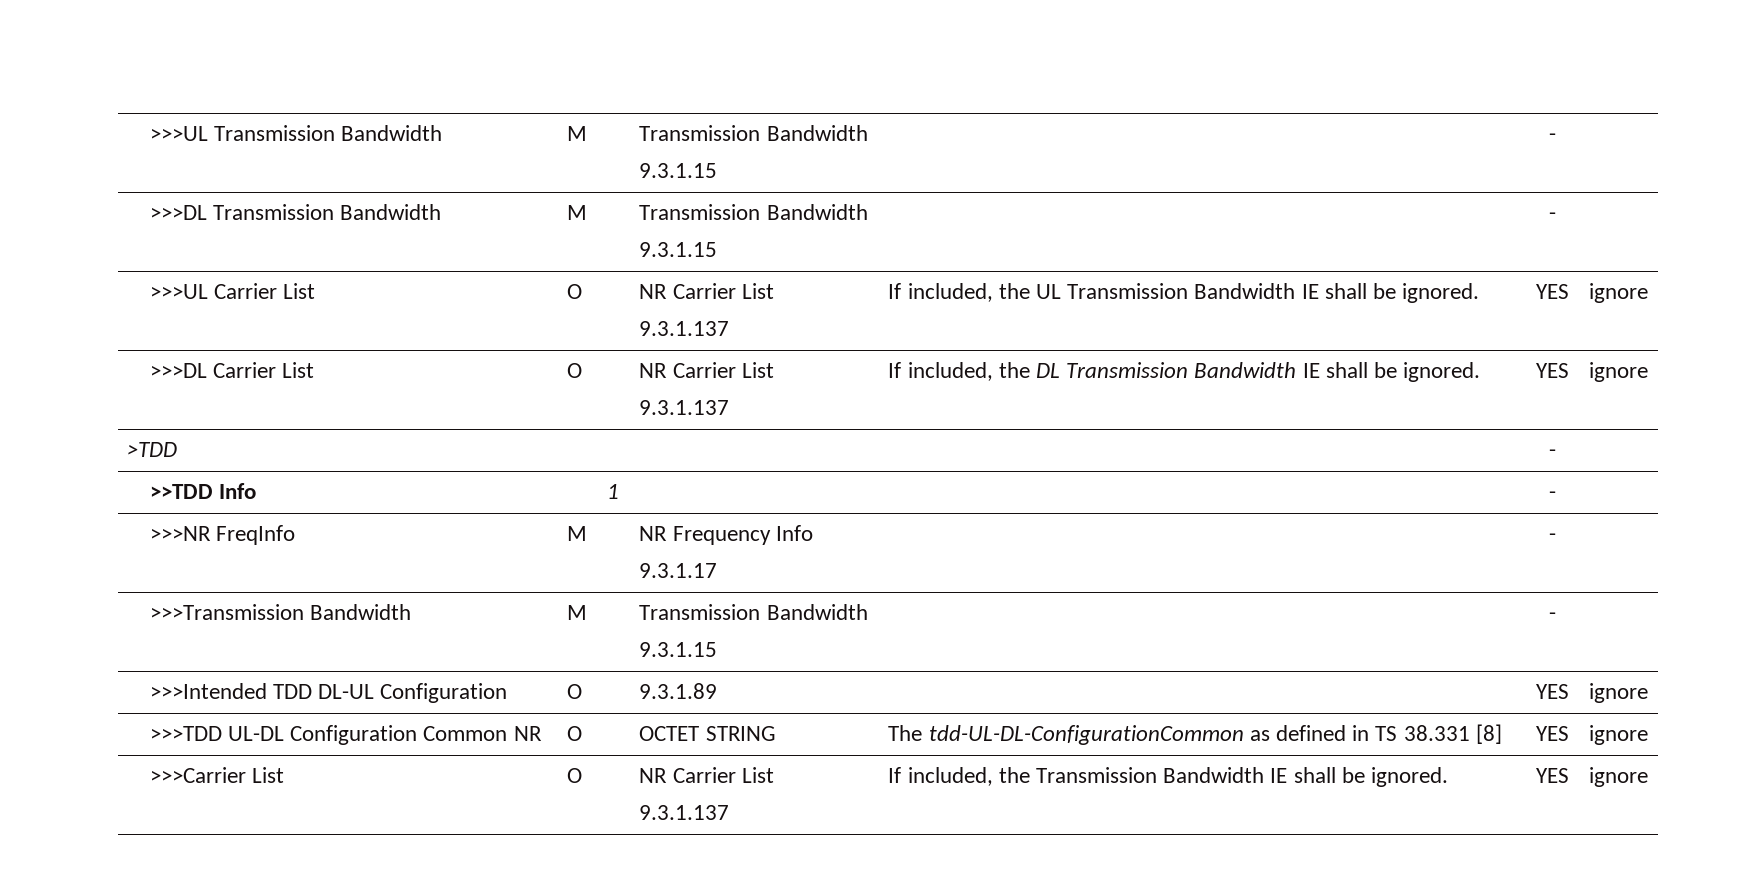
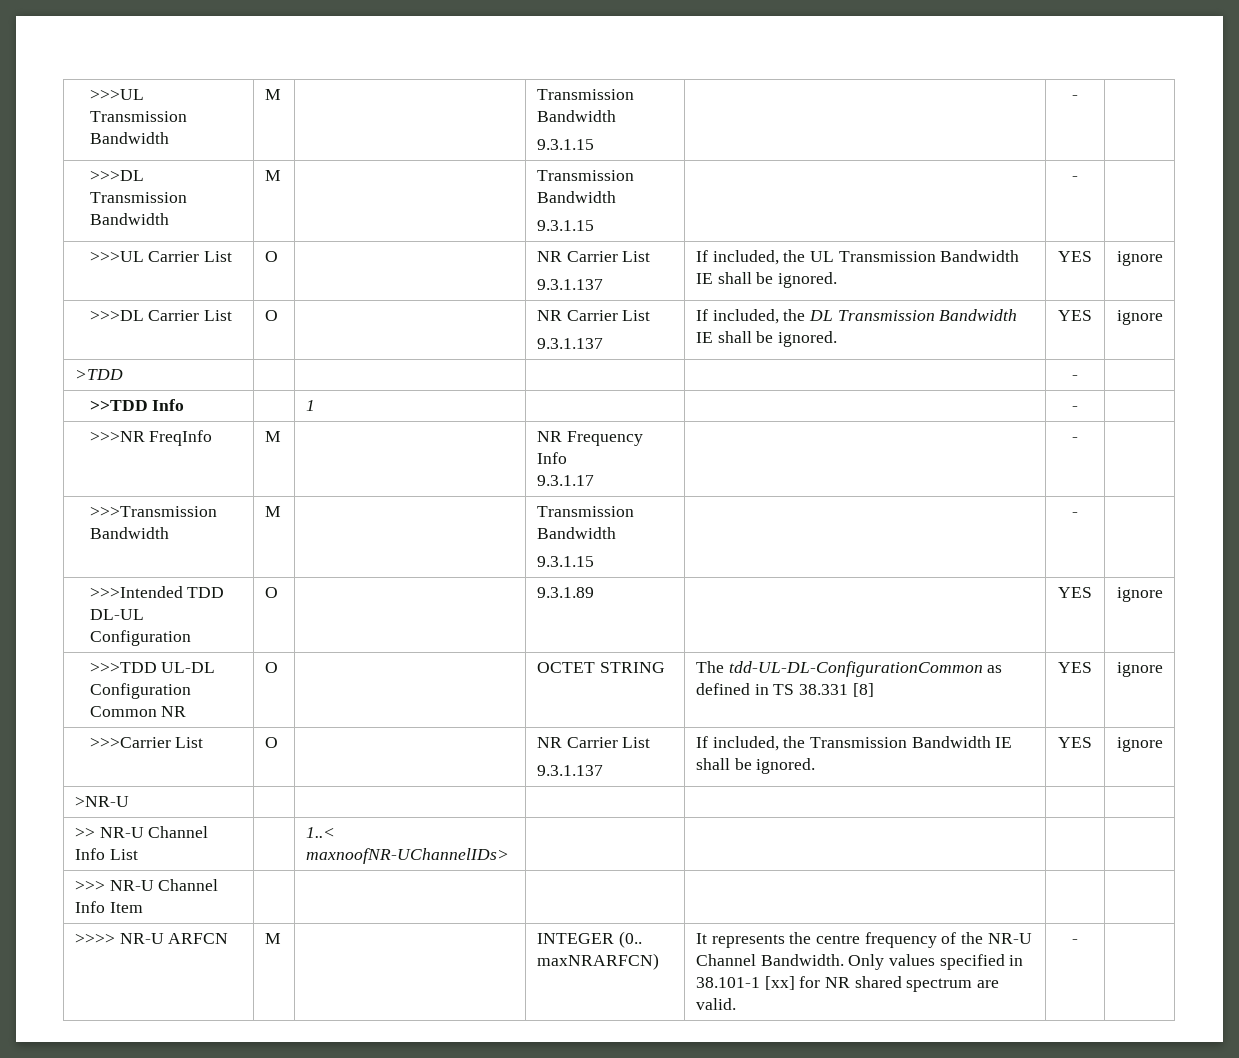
(1648, 777) none -> [74,796,129,807] [74,826,209,838] [74,848,138,860] [305,827,335,838] [305,848,509,864] [74,879,219,891] [74,901,143,913] [74,933,229,944] [264,933,281,944] [536,931,642,948] [536,953,659,970] [695,932,1032,948] [695,954,1024,970] [695,976,1000,992] [695,998,736,1010] [1072,939,1078,944] // >NR-U | | | | | | // >> NR-U Channel Info List | | 1..< maxnoofNR-UChannelIDs> | | | | // >>> NR-U Channel Info Item | | | | | | // >>>> NR-U ARFCN | M | | INTEGER (0.. maxNRARFCN) | It represents the centre frequency of the NR-U Channel Bandwidth. Only values specified in 38.101-1 [xx] for NR shared spectrum are valid. | - |

